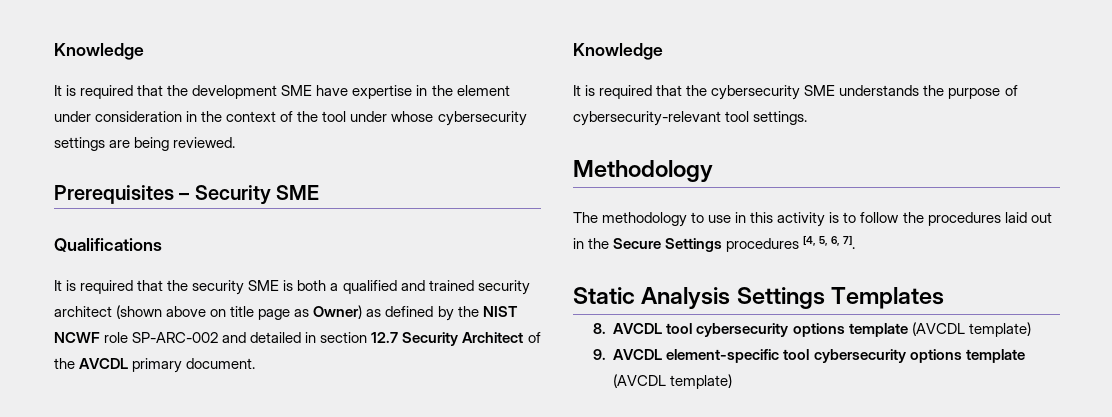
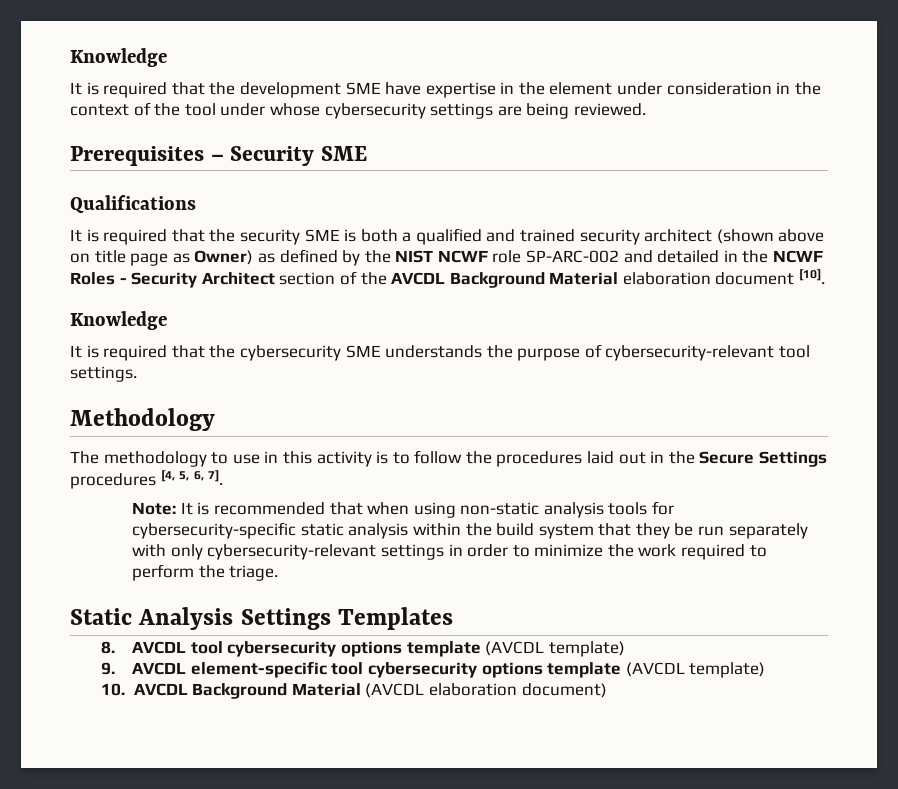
[320,332,399,343] section 12.7 -> [742,250,824,263] [70,272,127,285] the NCWF Roles -
(524, 337) none -> [279,272,336,285] section
[132,358,256,373] primary document. -> [449,269,826,288] Background Material elaboration document [10].
(856, 242) none -> [132,501,675,518] [132,522,808,539] [132,544,767,560] [132,564,279,581] // Note: It is recommended that when using non-static analysis tools for cybersecurity-specific static analysis within the build system that they be run separately with only cybersecurity-relevant settings in order to minimize the work required to perform the triage.
(733, 381) none -> [101,683,607,699] // 10. AVCDL Background Material (AVCDL elaboration document)

